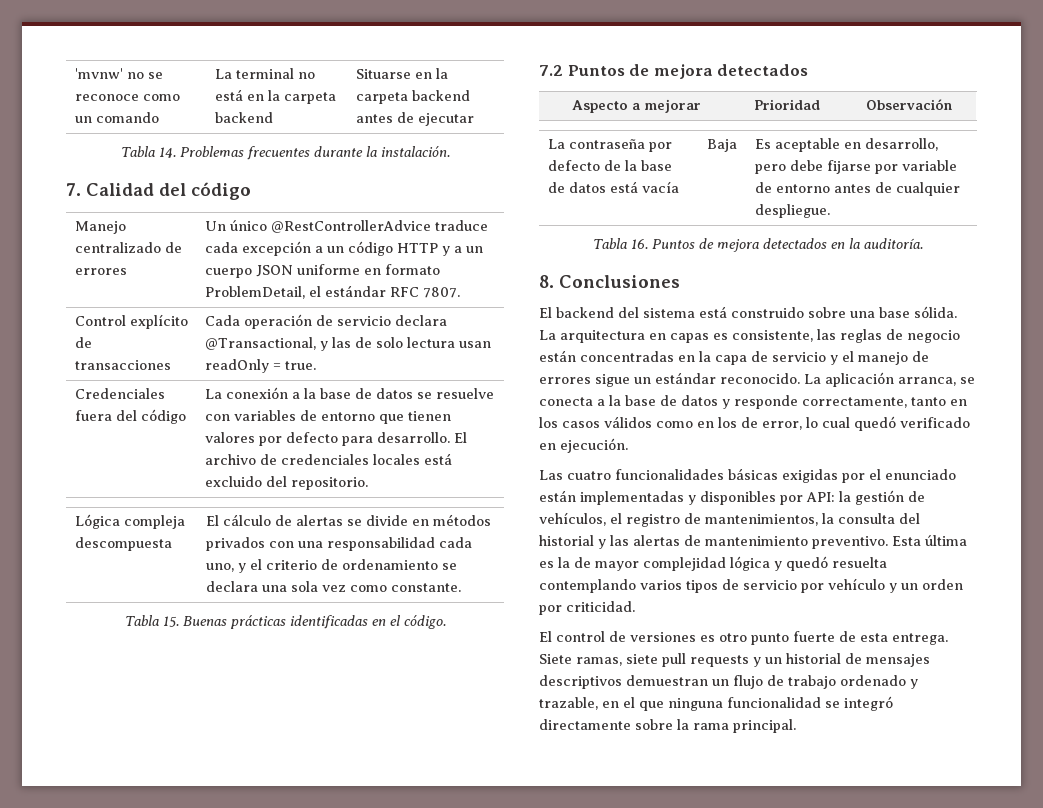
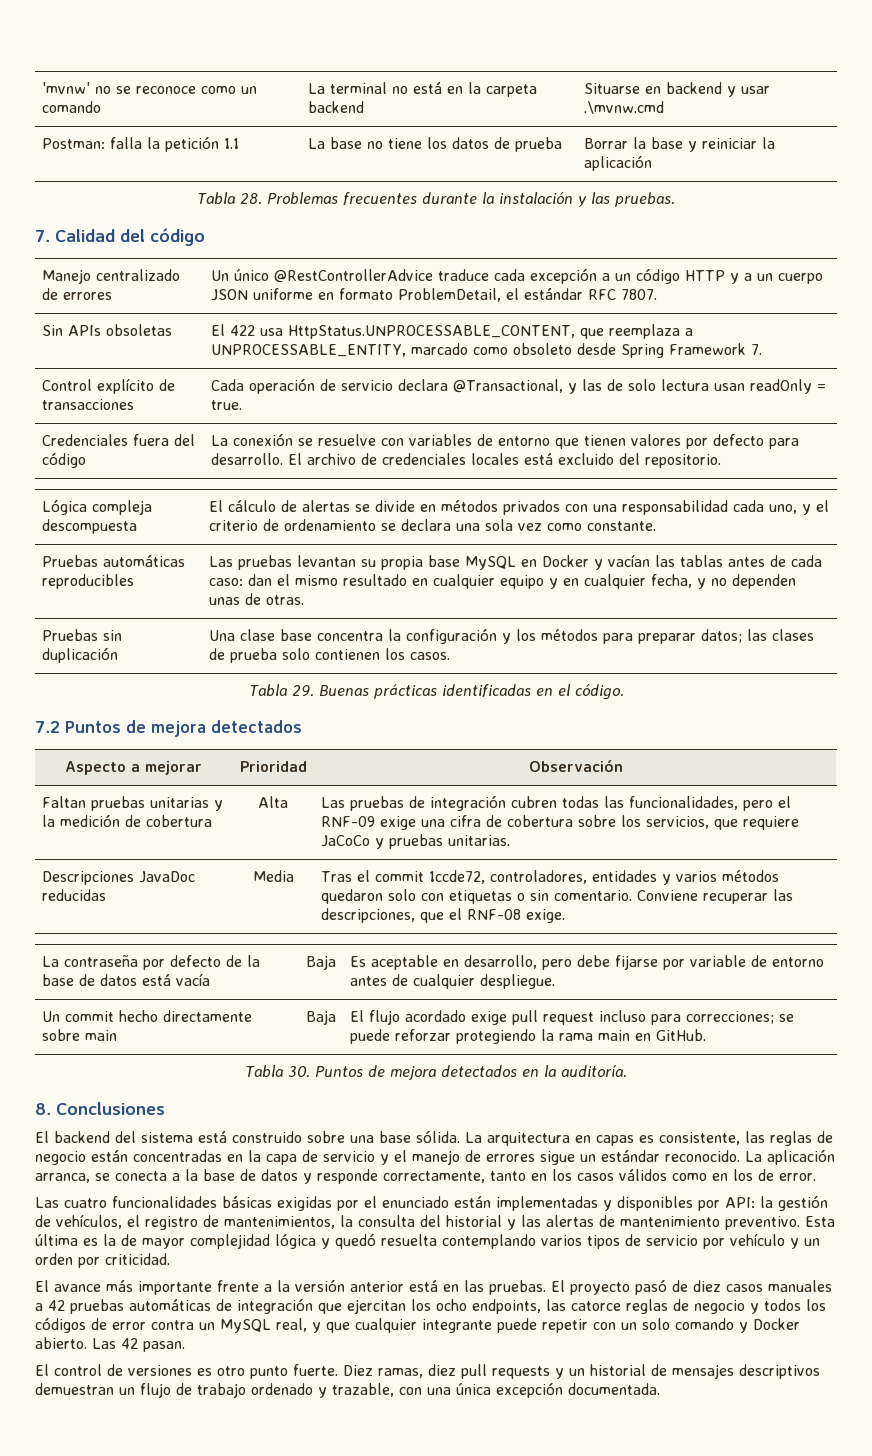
[435,68,448,79] [355,90,470,104] [355,112,474,126] [120,146,176,158] la carpeta backend antes de ejecutar // Tabla 14. -> [666,82,771,97] [584,101,665,114] [42,136,240,152] [308,137,563,152] [584,137,776,152] [584,155,653,171] [197,192,262,205] backend y usar .\mvnw.cmd // Postman: falla la petición 1.1 | La base no tiene los datos de prueba | Borrar la base y reiniciar la aplicación // Tabla 28.
[380,146,450,157] instalación. -> [498,192,675,207] instalación y las pruebas.
(460, 292) none -> [42,324,173,336] [211,324,694,339] [211,343,763,358] // Sin APIs obsoletas | El 422 usa HttpStatus.UNPROCESSABLE_CONTENT, que reemplaza a UNPROCESSABLE_ENTITY, marcado como obsoleto desde Spring Framework 7.
[291,388,413,399] a la base de datos -> (294, 439) none
[124,615,179,627] // Tabla 15. -> [42,555,186,567] [42,574,135,589] [209,554,823,570] [209,574,797,589] [209,593,305,605] [42,629,123,641] [42,647,119,663] [209,628,815,644] [209,648,451,663] [248,684,314,697] // Pruebas automáticas reproducibles | Las pruebas levantan su propia base MySQL en Docker y vacían las tablas antes de cada caso: dan el mismo resultado en cualquier equipo y en cualquier fecha, y no dependen unas de otras. // Pruebas sin duplicación | Una clase base concentra la configuración y los métodos para preparar datos; las clases de prueba solo contienen los casos. // Tabla 29.
(952, 104) none -> [42,796,224,811] [42,814,213,827] [258,796,288,808] [321,795,792,811] [321,815,800,830] [321,834,511,849] [42,871,196,885] [42,889,107,901] [252,870,294,882] [321,870,780,885] [321,889,794,904] [321,908,566,923] // Faltan pruebas unitarias y la medición de cobertura | Alta | Las pruebas de integración cubren todas las funcionalidades, pero el RNF-09 exige una cifra de cobertura sobre los servicios, que requiere JaCoCo y pruebas unitarias. // Descripciones JavaDoc reducidas | Media | Tras el commit 1ccde72, controladores, entidades y varios métodos quedaron solo con etiquetas o sin comentario. Conviene recuperar las descripciones, que el RNF-08 exige.
[593,238,648,249] // Tabla 16. -> [42,1010,253,1022] [42,1029,118,1041] [305,1010,336,1025] [350,1010,795,1025] [350,1029,707,1044] [245,1065,310,1078] // Un commit hecho directamente sobre main | Baja | El flujo acordado exige pull request incluso para correcciones; se puede reforzar protegiendo la rama main en GitHub. // Tabla 30.
[762,416,970,431] [539,438,628,453] error, lo cual quedó verificado en ejecución. -> [779,1173,816,1181] error.
(635, 606) none -> [35,1279,832,1295] [35,1298,826,1314] [35,1317,800,1333] [35,1337,185,1352] // El avance más importante frente a la versión anterior está en las pruebas. El proyecto pasó de diez casos manuales a 42 pruebas automáticas de integración que ejercitan los ocho endpoints, las catorce reglas de negocio y todos los códigos de error contra un MySQL real, y que cualquier integrante puede repetir con un solo comando y Docker abierto. Las 42 pasan.
[793,631,948,645] [539,654,658,666] fuerte de esta entrega. Siete ramas, siete -> [293,1364,456,1378] fuerte. Diez ramas, diez
[602,696,893,711] [539,719,796,733] en el que ninguna funcionalidad se integró directamente sobre la rama principal. -> [399,1382,660,1398] con una única excepción documentada.

